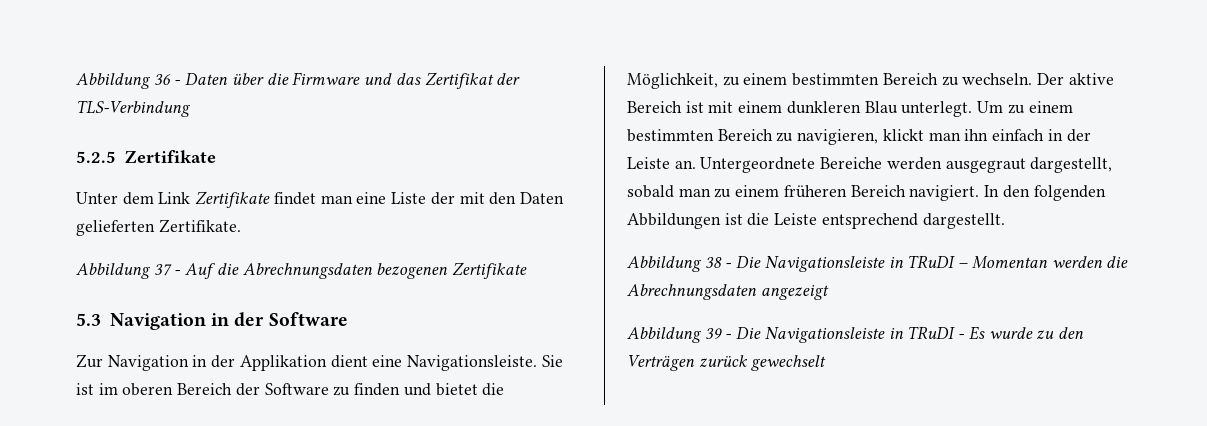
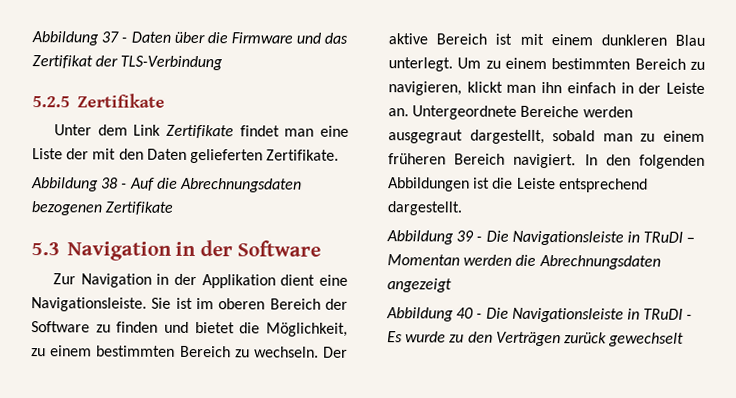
[76,73,171,89] Abbildung 36 -> [31,31,120,46] Abbildung 37
[153,264,172,276] 37 -> [101,177,119,189] 38
[704,257,722,268] 38 -> [456,230,475,242] 39
[704,328,723,339] 39 -> [456,307,475,319] 40

